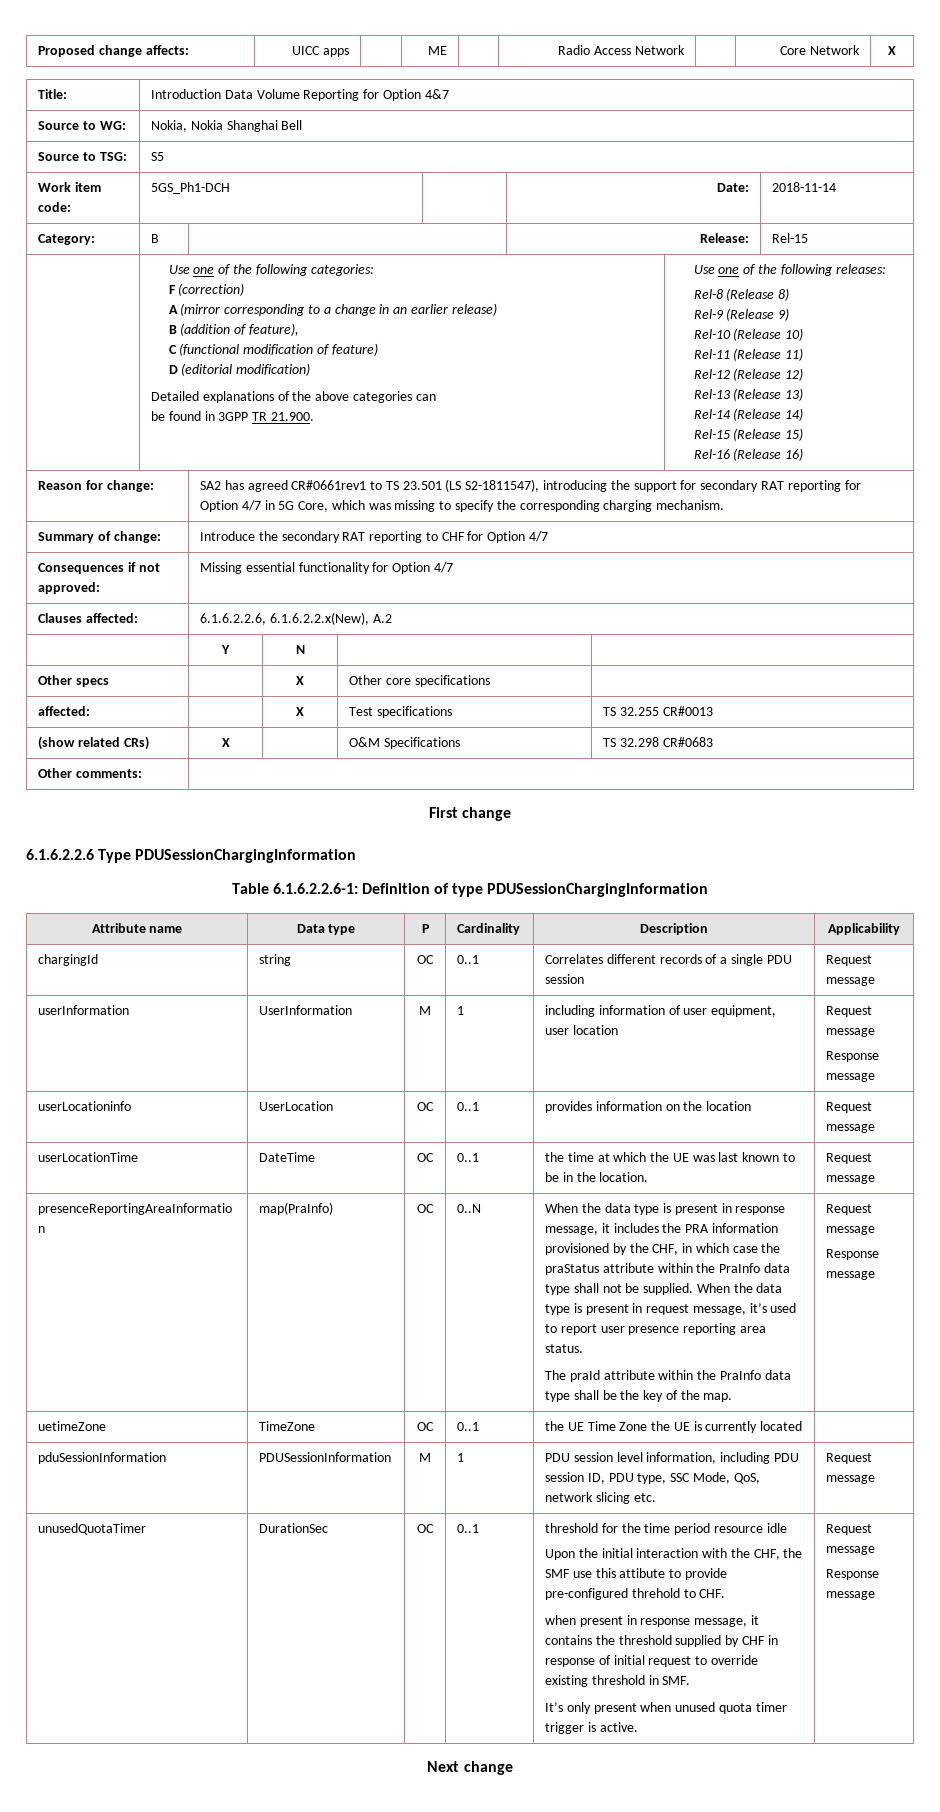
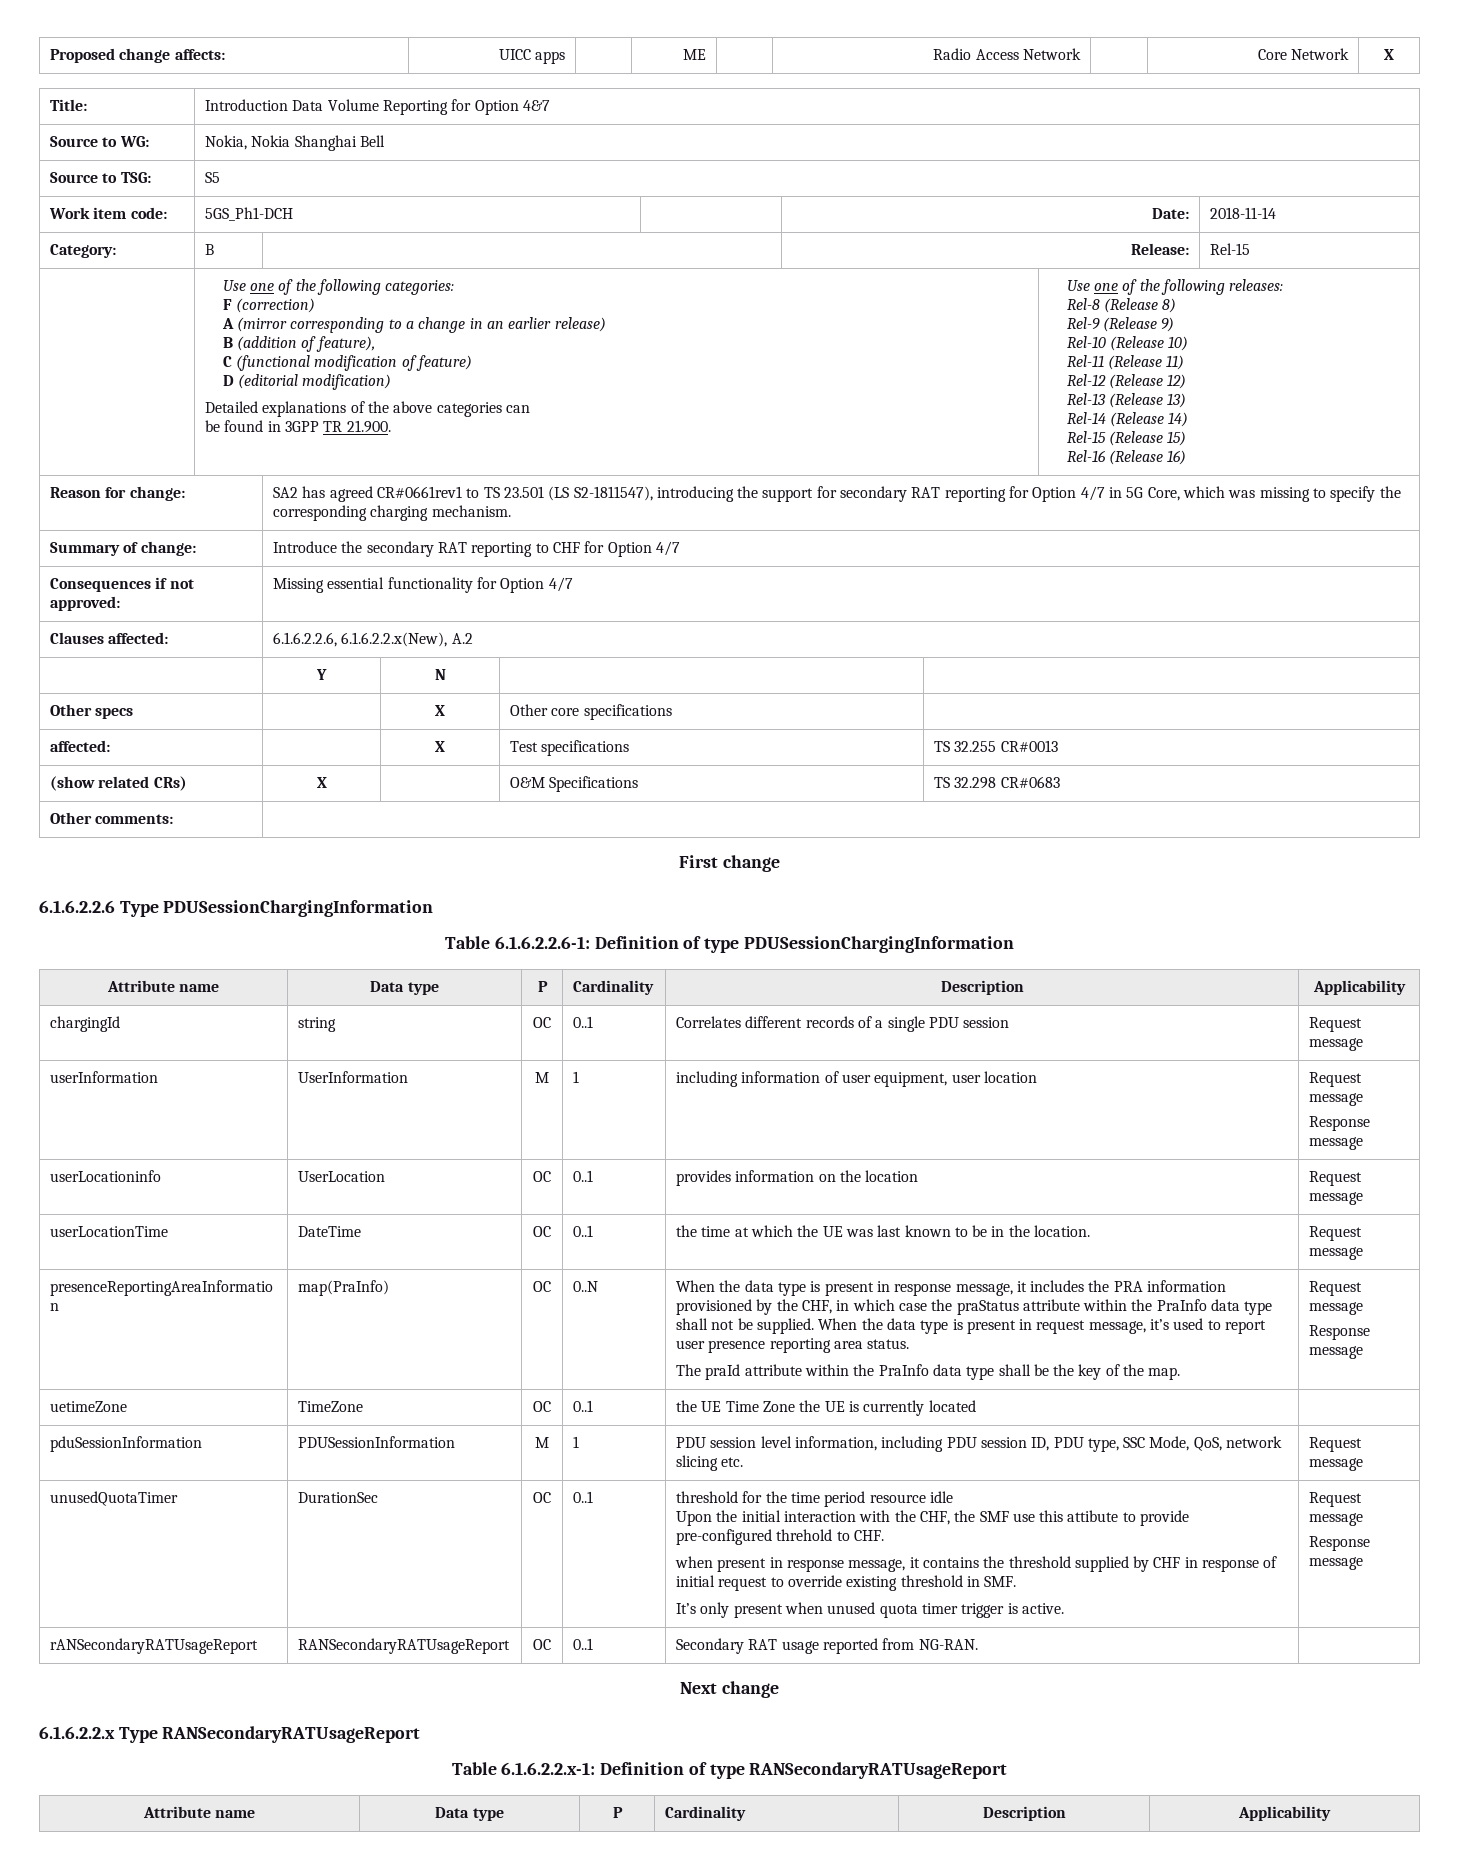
[427,1761,513,1775] // Next change -> [49,1638,258,1654] [297,1638,510,1654] [533,1639,551,1650] [572,1638,593,1650] [675,1638,978,1654] [680,1681,779,1698] [39,1726,421,1743] [451,1762,1008,1779] [142,1806,256,1818] [435,1807,504,1821] [612,1807,623,1818] [664,1806,746,1821] [982,1806,1066,1821] [1238,1806,1331,1821] // rANSecondaryRATUsageReport | RANSecondaryRATUsageReport | OC | 0..1 | Secondary RAT usage reported from NG-RAN. | // Next change // 6.1.6.2.2.x Type RANSecondaryRATUsageReport // Table 6.1.6.2.2.x-1: Definition of type RANSecondaryRATUsageReport // Attribute name | Data type | P | Cardinality | Description | Applicability

